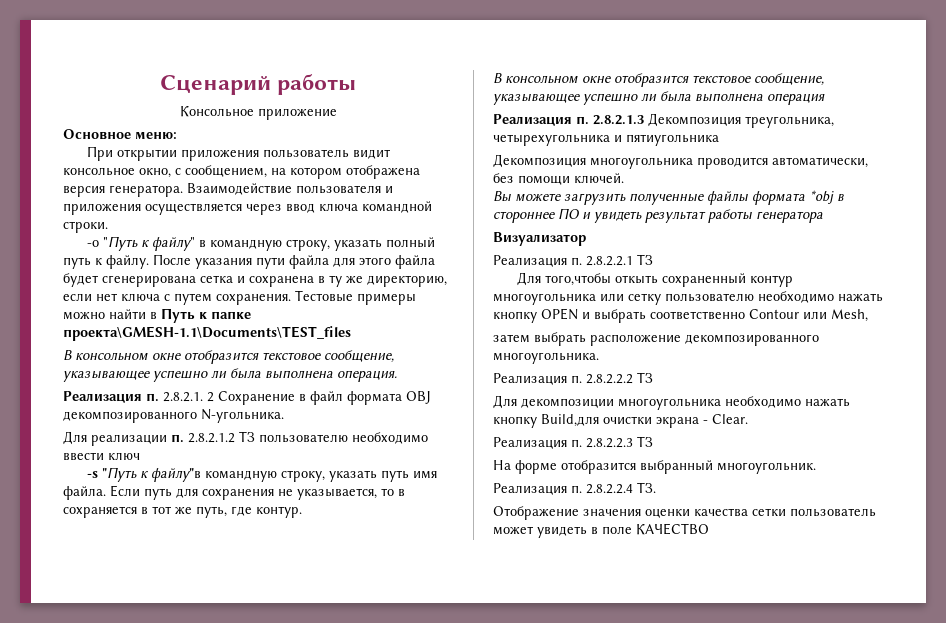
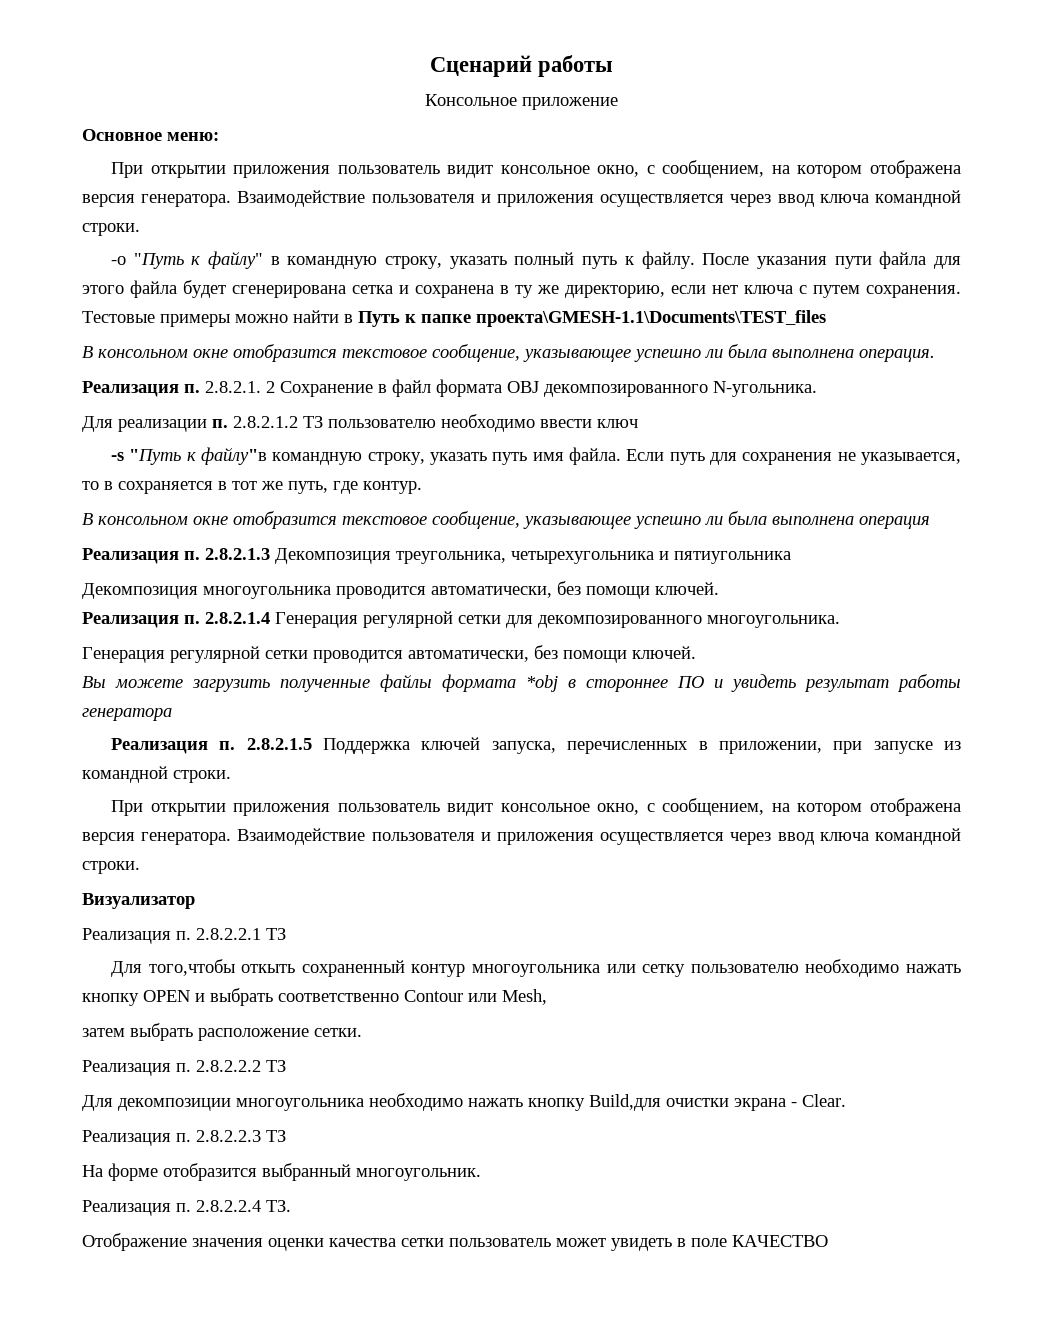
(624, 178) none -> [82,611,840,628] [82,645,696,663] // Реализация п. 2.8.2.1.4 Генерация регулярной сетки для декомпозированного многоугольника. // Генерация регулярной сетки проводится автоматически, без помощи ключей.
(823, 217) none -> [110,737,961,754] [82,766,231,783] [110,798,962,816] [82,828,962,845] [82,861,140,874] // Реализация п. 2.8.2.1.5 Поддержка ключей запуска, перечисленных в приложении, при запуске из командной строки. // При открытии приложения пользователь видит консольное окно, с сообщением, на котором отображена версия генератора. Взаимодействие пользователя и приложения осуществляется через ввод ключа командной строки.
[685,334,819,346] [493,352,599,364] декомпозированного многоугольника. -> [314,1028,362,1037] сетки.

